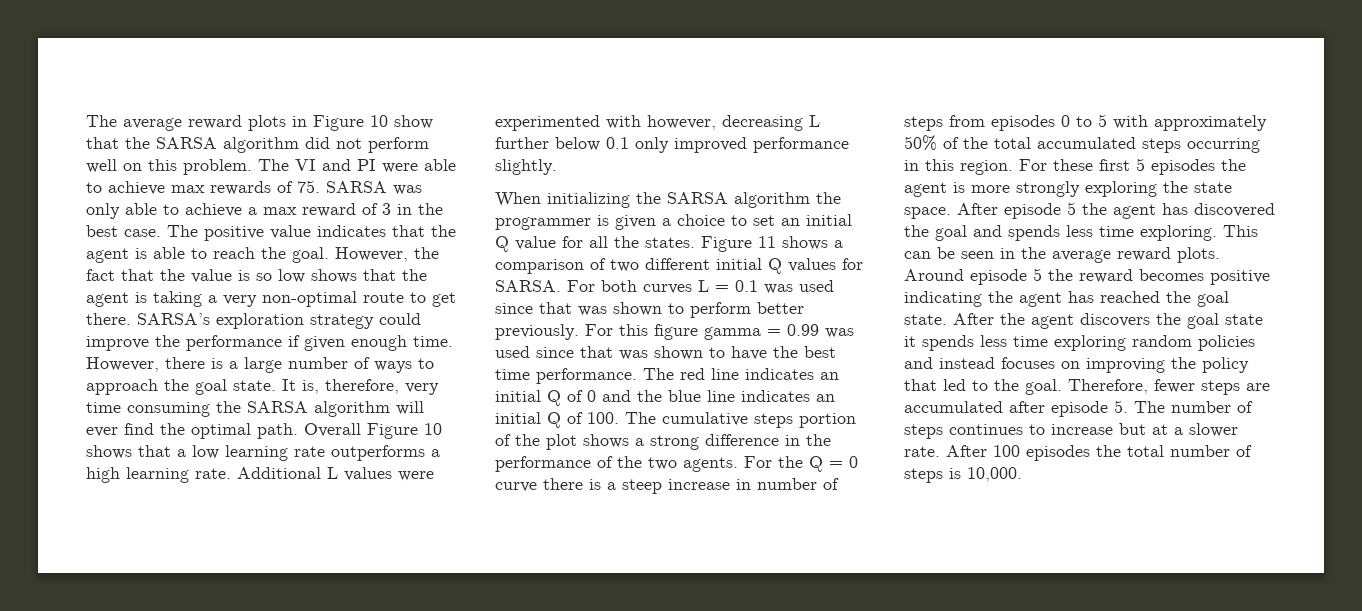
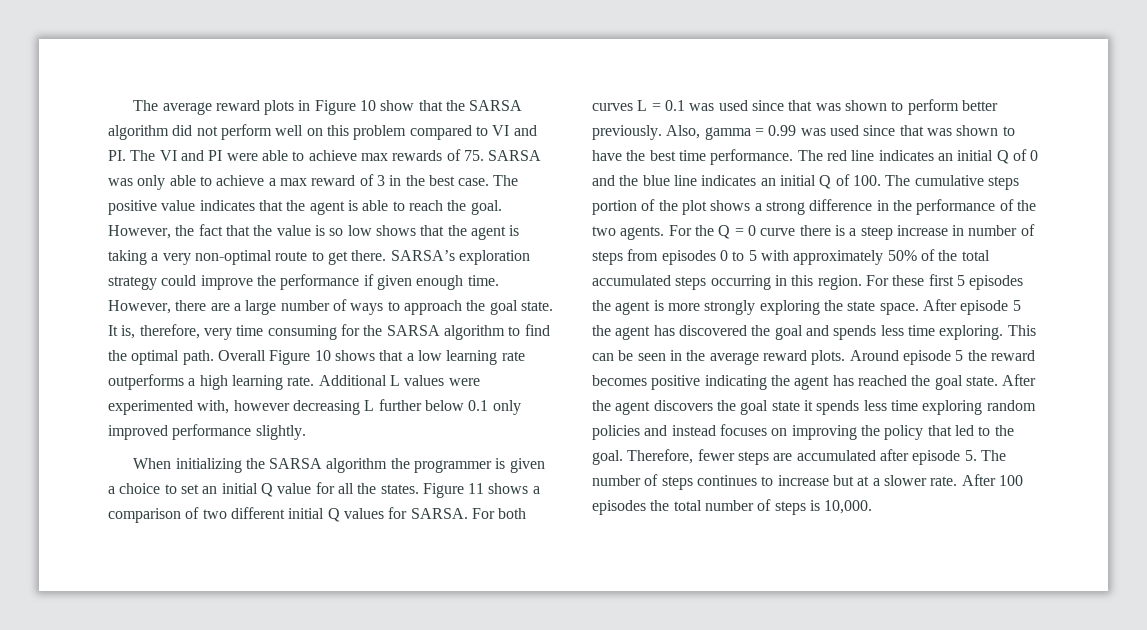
[183,159,252,175] problem. -> [353,125,537,140] [108,150,126,161] problem compared to VI and PI.
[211,358,223,369] is -> [210,303,230,311] are
[216,401,424,417] [86,427,118,437] the SARSA algorithm will ever -> [340,324,521,340] for the SARSA algorithm to
[606,115,716,130] with however, -> [197,400,290,414] with, however
[585,324,698,340] For this figure -> [666,125,701,139] Also,

